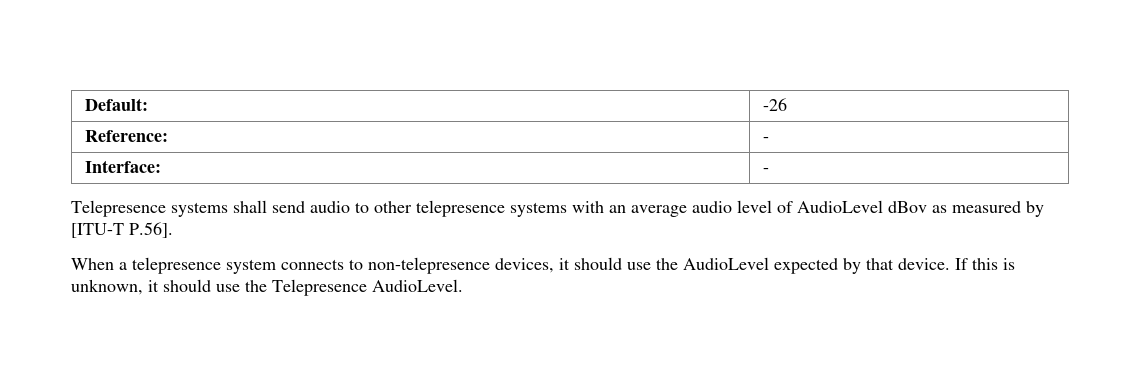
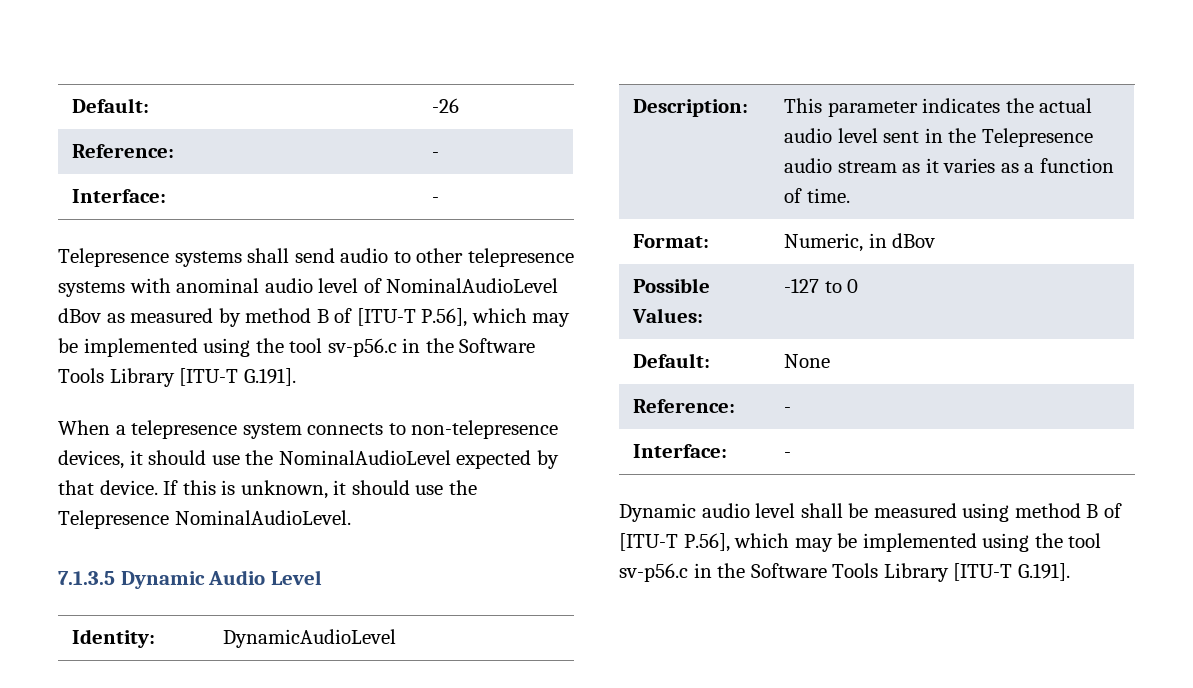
[609,205,687,217] an average -> [176,278,260,293] anominal
[797,200,883,213] AudioLevel -> [386,278,559,293] NominalAudioLevel
[71,222,173,238] [ITU-T P.56]. -> [245,308,571,327] [58,338,536,357] [58,368,296,387] method B of [ITU-T P.56], which may be implemented using the tool sv-p56.c in the Software Tools Library [ITU-T G.191].
[683,257,769,270] AudioLevel -> [278,450,451,465] NominalAudioLevel
[372,279,463,292] AudioLevel. -> [174,510,351,525] [58,570,322,589] [72,629,156,648] [223,629,397,648] [633,99,749,117] [784,98,1093,117] [784,128,1093,147] [784,158,1114,173] [784,188,850,203] [633,234,710,248] [784,233,936,252] [633,278,711,293] [632,308,704,323] [784,278,859,293] [633,353,711,368] [784,354,831,368] [633,399,736,413] [784,407,792,413] [633,444,728,458] [784,452,792,458] [619,503,1122,522] [619,533,1102,552] [619,563,1070,582] NominalAudioLevel. // 7.1.3.5 Dynamic Audio Level // Identity: | DynamicAudioLevel // Description: | This parameter indicates the actual audio level sent in the Telepresence audio stream as it varies as a function of time. // Format: | Numeric, in dBov // Possible Values: | -127 to 0 // Default: | None // Reference: | - // Interface: | - // Dynamic audio level shall be measured using method B of [ITU-T P.56], which may be implemented using the tool sv-p56.c in the Software Tools Library [ITU-T G.191].

